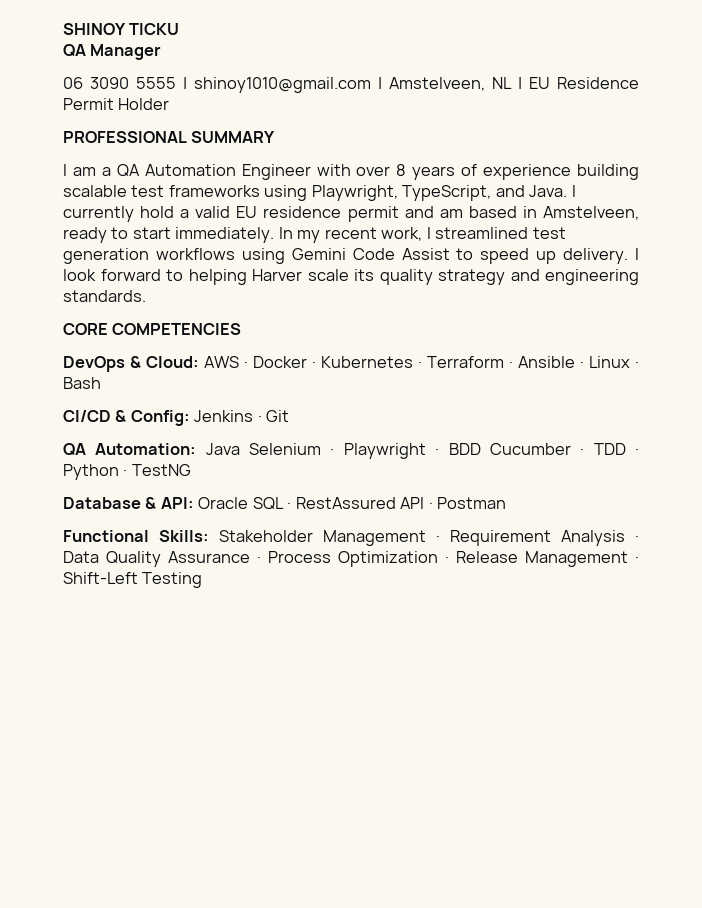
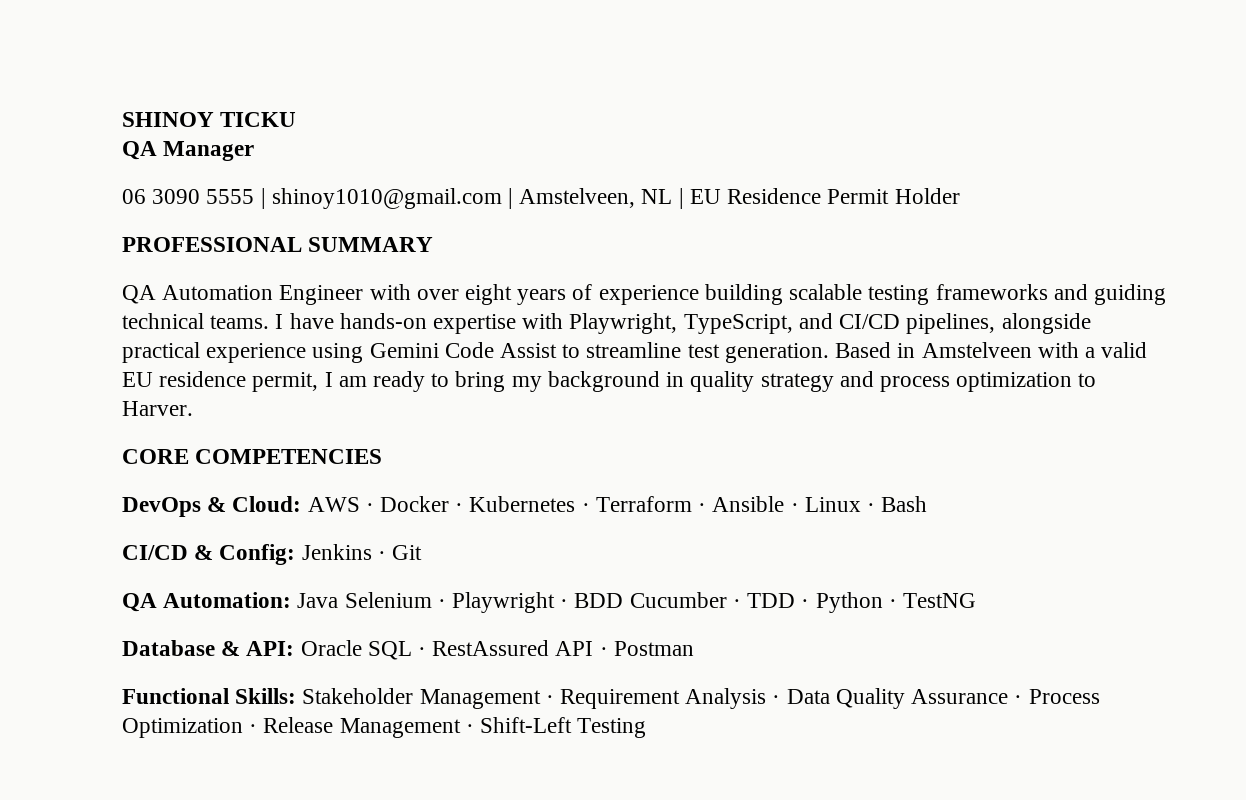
[63,164,111,176] I am a -> (434, 244) none
[396,164,407,176] 8 -> [465,284,513,305] eight
[131,185,576,201] [63,206,639,222] [63,227,566,243] [63,248,235,264] test frameworks using Playwright, TypeScript, and Java. I currently hold a valid EU residence permit and am based in Amstelveen, ready to start immediately. In my recent work, I streamlined test generation workflows -> [868,284,1166,305] [122,313,1091,334] [122,342,307,363] testing frameworks and guiding technical teams. I have hands-on expertise with Playwright, TypeScript, and CI/CD pipelines, alongside practical experience
[480,248,639,264] [63,269,639,285] [63,290,146,302] speed up delivery. I look forward to helping Harver scale its quality strategy and engineering standards. -> [586,342,1148,363] [122,371,1097,392] [122,401,193,416] streamline test generation. Based in Amstelveen with a valid EU residence permit, I am ready to bring my background in quality strategy and process optimization to Harver.

